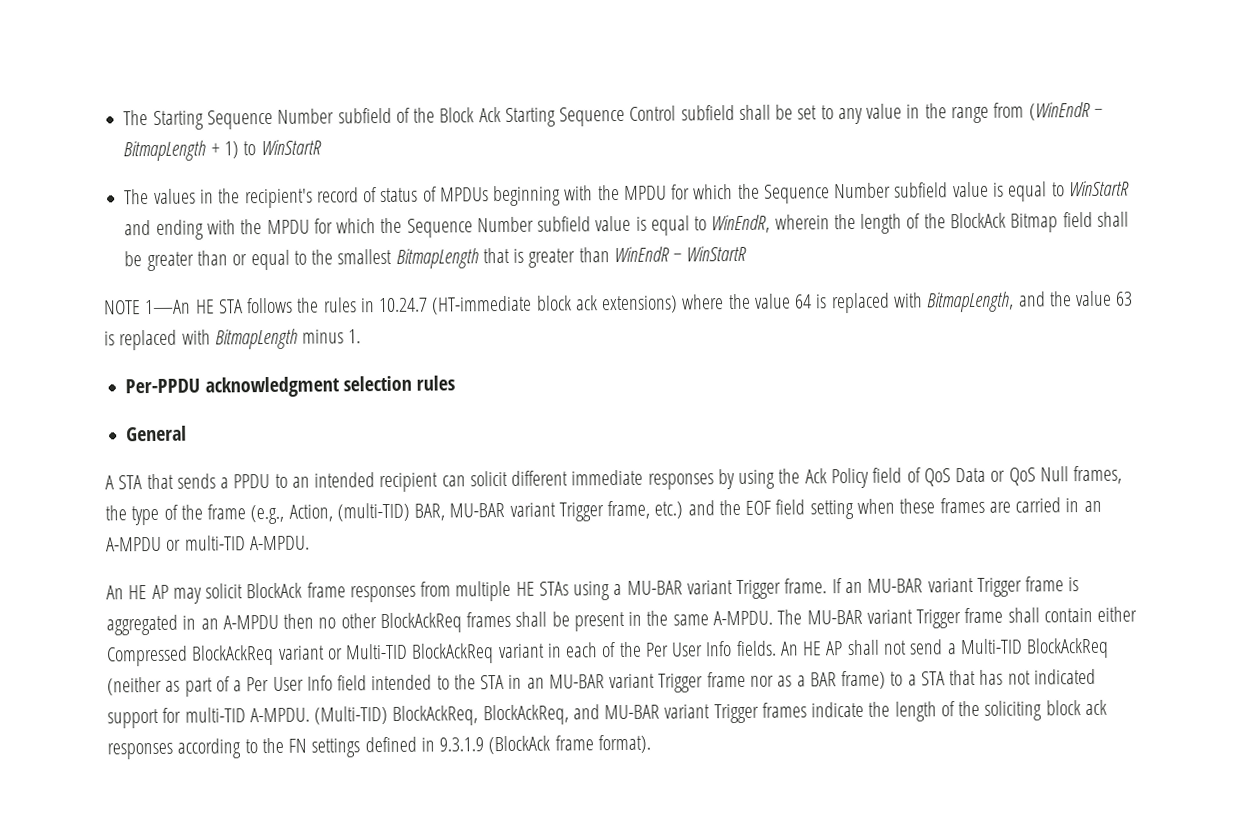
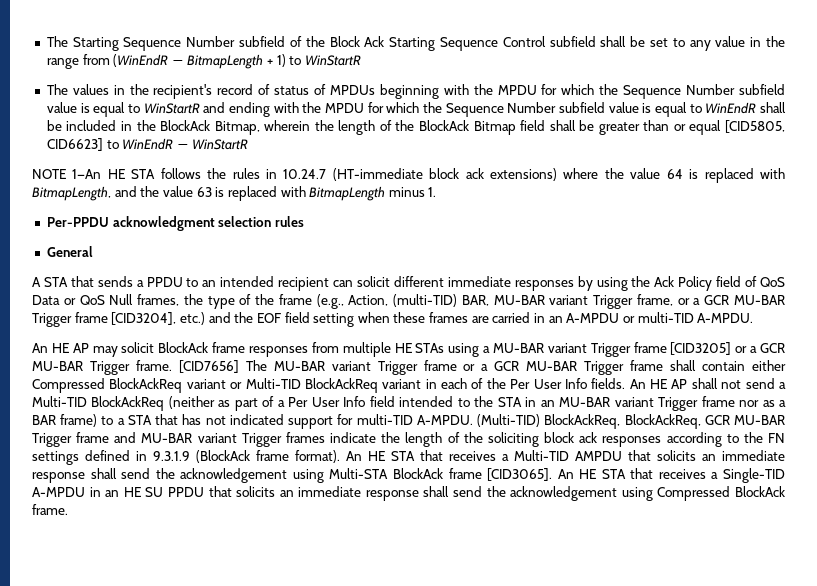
[711,214,771,234] WinEndR, -> [705,102,786,114] [46,120,260,135] WinEndR shall be included in the BlockAck Bitmap,
[293,247,610,269] to the smallest BitmapLength that is greater than -> [725,120,786,133] [46,138,119,151] [CID5805, CID6623] to
(651, 510) none -> [677,295,786,305] [32,312,177,327] or a GCR MU-BAR Trigger frame [CID3204],
[784,576,1080,597] [106,609,913,636] frame. If an MU-BAR variant Trigger frame is aggregated in an A-MPDU then no other BlockAckReq frames shall be present in the same A-MPDU. The MU-BAR variant -> [633,342,785,355] [32,360,578,375] frame [CID3205] or a GCR MU-BAR Trigger frame. [CID7656] The MU-BAR variant Trigger frame or a GCR MU-BAR
(569, 715) none -> [704,415,785,425] [32,432,110,447] GCR MU-BAR Trigger frame
(651, 744) none -> [346,450,785,461] [32,468,785,483] [32,486,785,501] [32,504,68,515] An HE STA that receives a Multi-TID AMPDU that solicits an immediate response shall send the acknowledgement using Multi-STA BlockAck frame [CID3065]. An HE STA that receives a Single-TID A-MPDU in an HE SU PPDU that solicits an immediate response shall send the acknowledgement using Compressed BlockAck frame.

